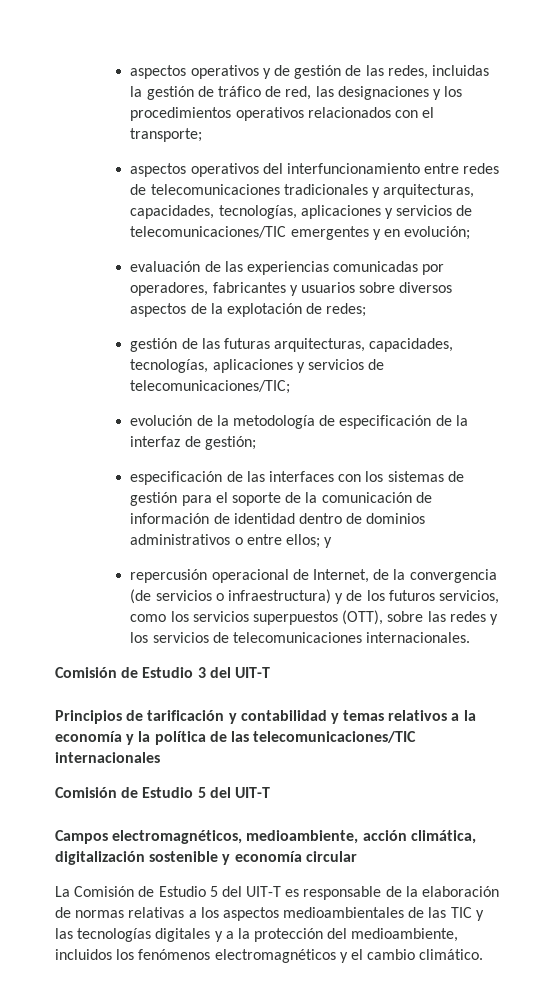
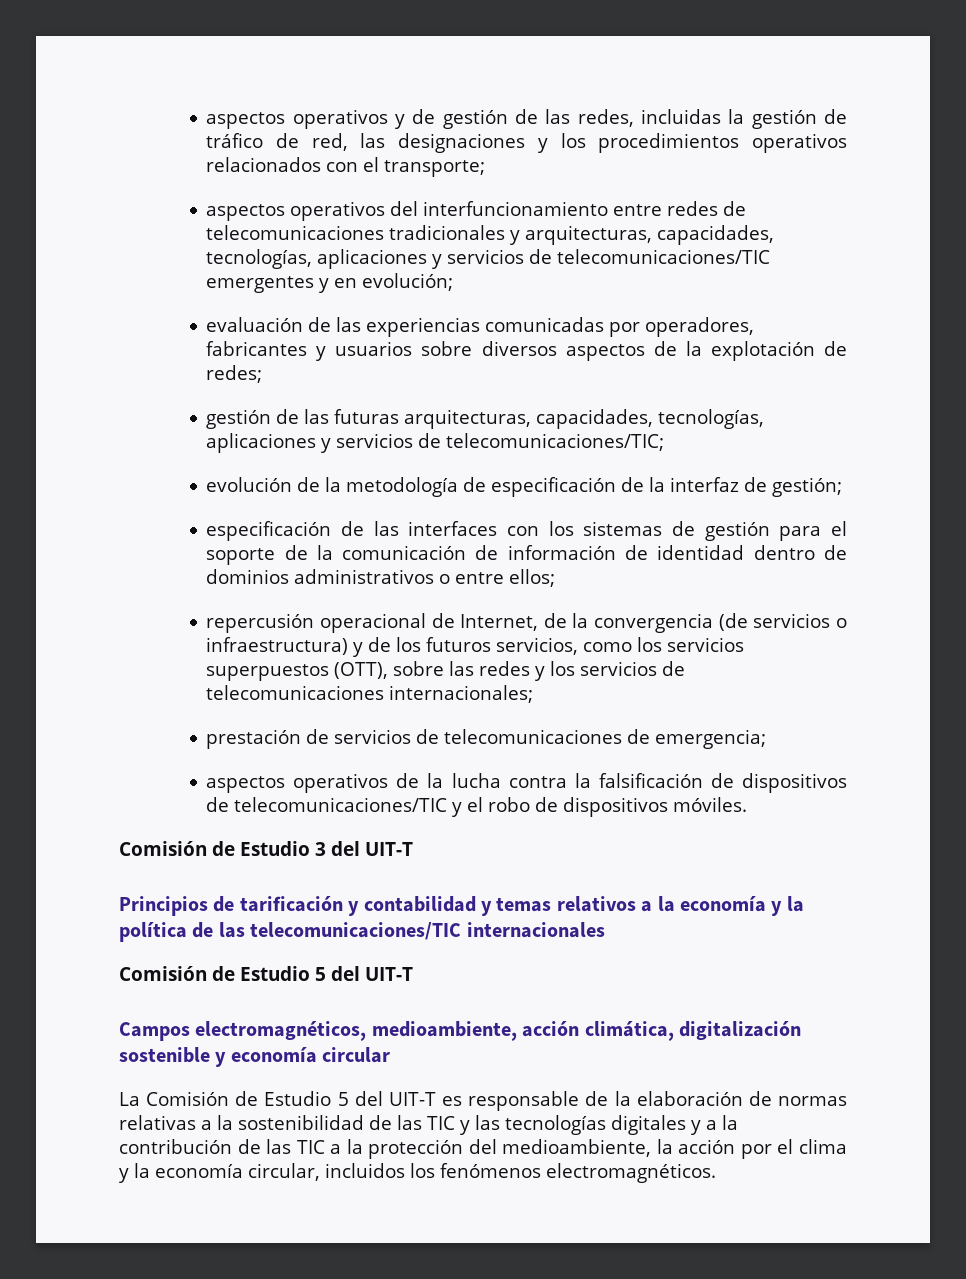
[324,537,333,548] y -> (556, 578) none
[366,632,471,643] internacionales. -> [389,685,534,703] [206,729,767,749] [206,773,847,793] [206,797,748,817] internacionales; // prestación de servicios de telecomunicaciones de emergencia; // aspectos operativos de la lucha contra la falsificación de dispositivos de telecomunicaciones/TIC y el robo de dispositivos móviles.
[200,907,405,921] los aspectos medioambientales -> [217,1115,364,1130] la sostenibilidad
[254,928,459,942] [55,949,484,963] protección del medioambiente, incluidos los fenómenos electromagnéticos y el cambio climático. -> [119,1139,848,1159] [119,1163,716,1183] contribución de las TIC a la protección del medioambiente, la acción por el clima y la economía circular, incluidos los fenómenos electromagnéticos.

